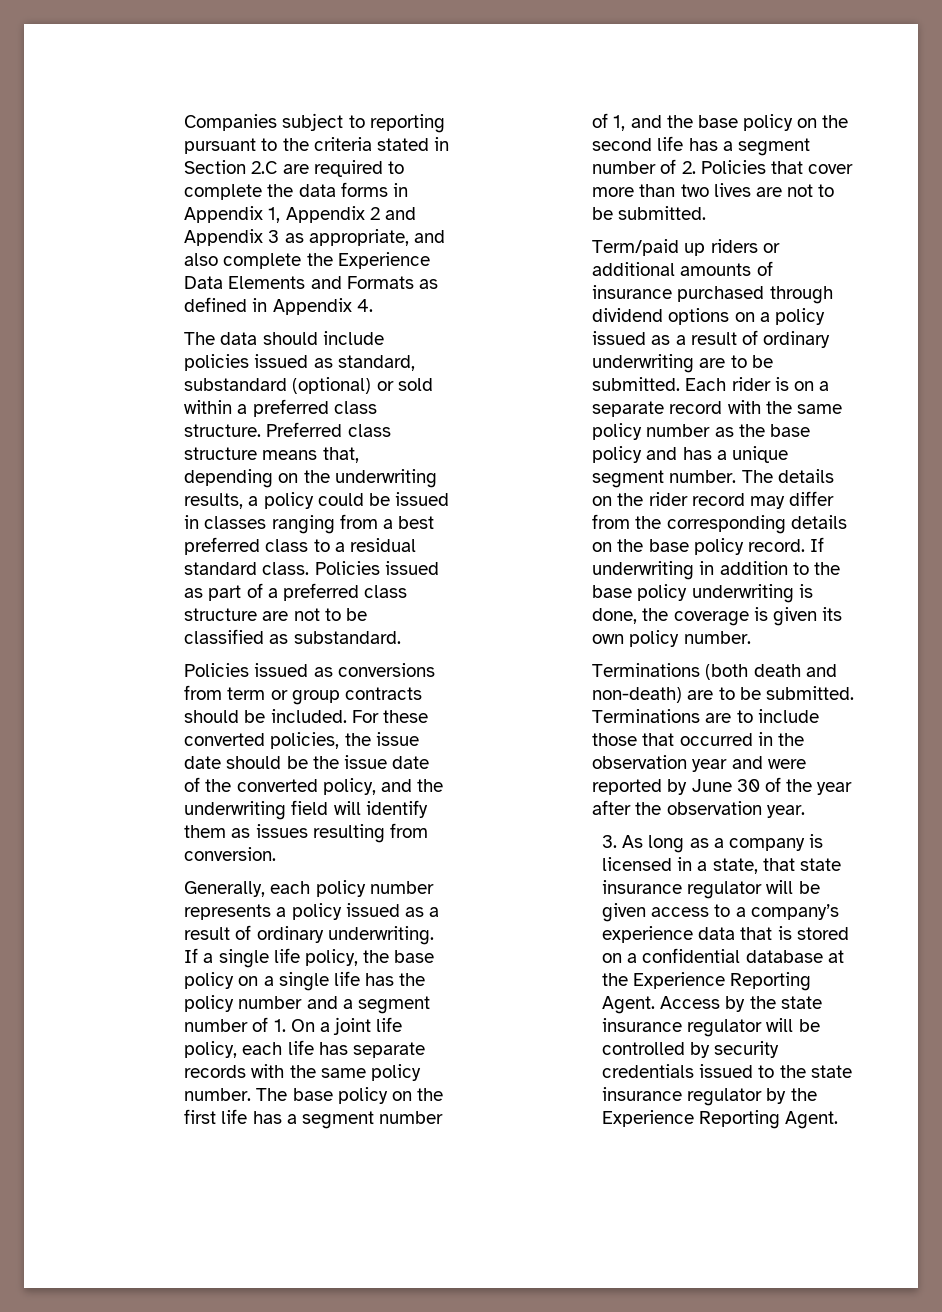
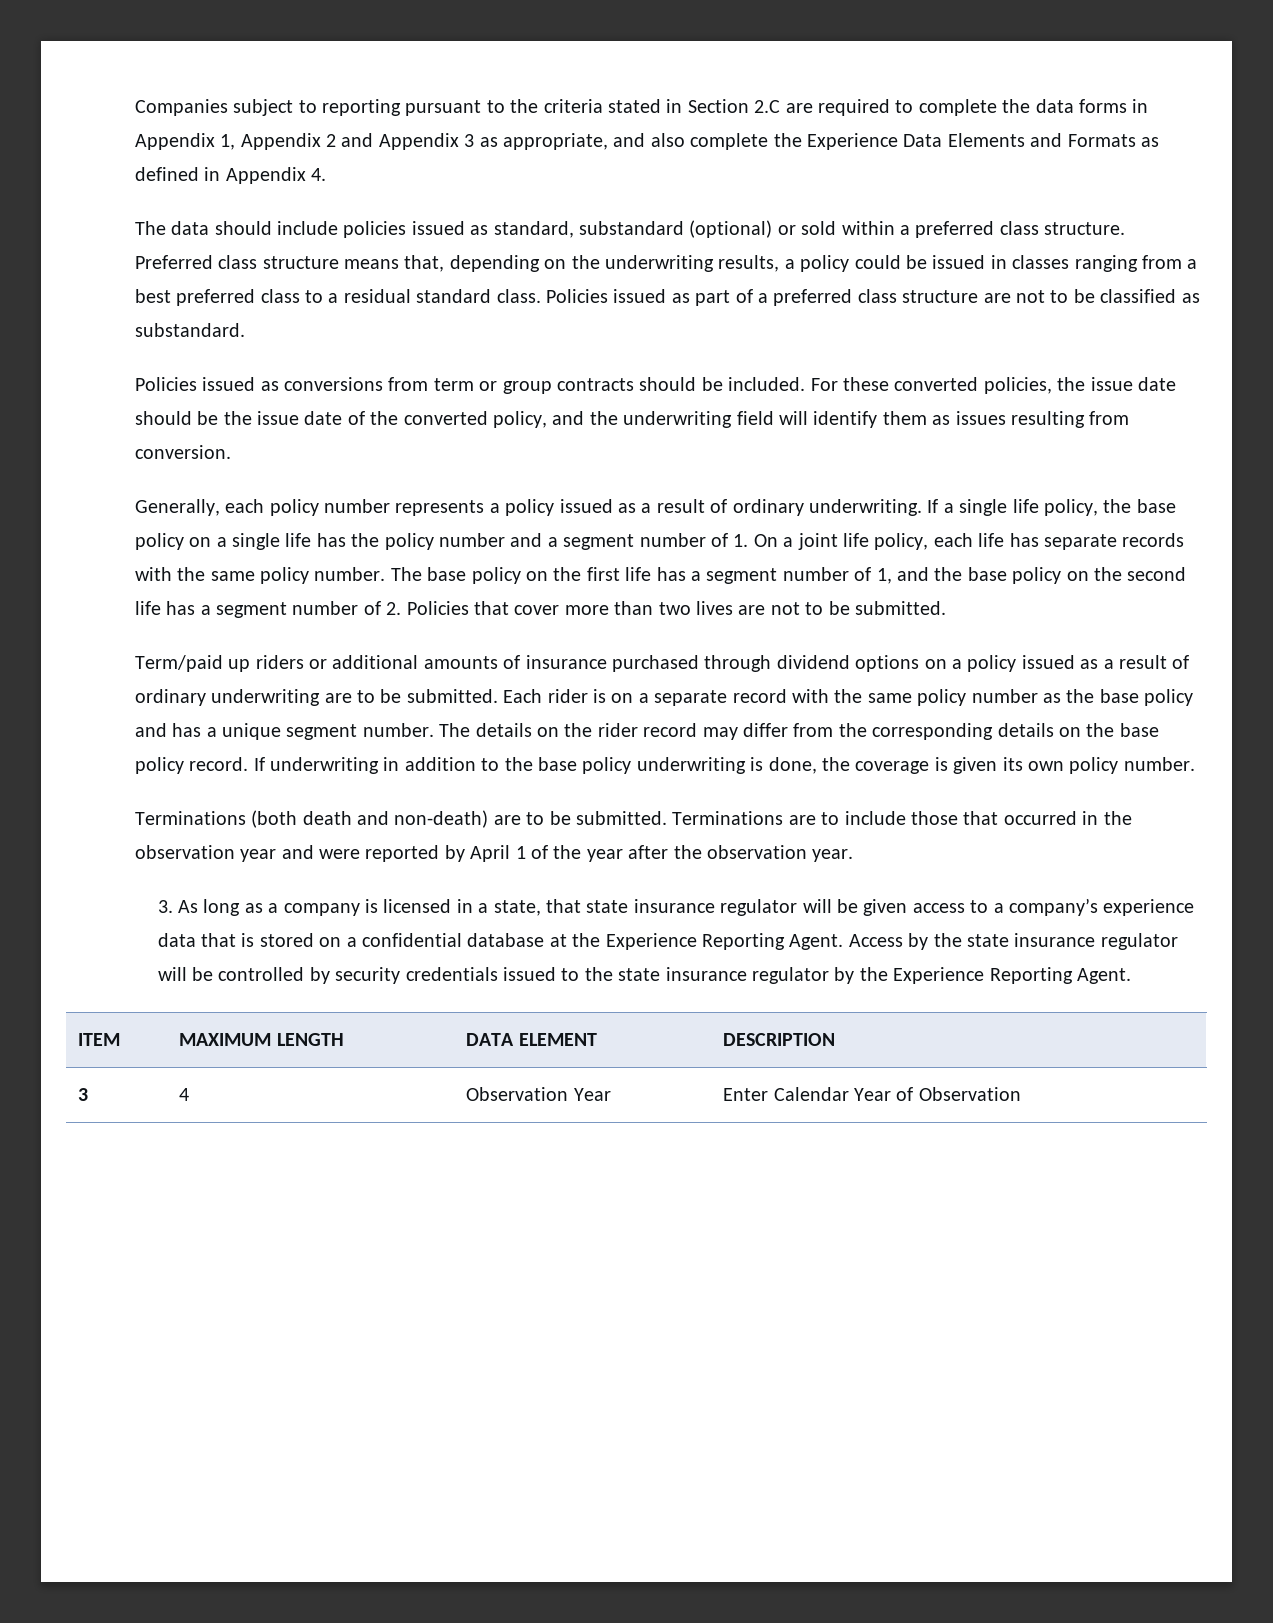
[691,779,760,792] June 30 -> [470,845,526,862] April 1
(839, 1120) none -> [78,1033,121,1046] [179,1033,344,1046] [466,1033,597,1046] [723,1033,836,1046] [78,1088,89,1101] [179,1088,190,1101] [466,1087,611,1101] [723,1087,1021,1101] // ITEM | MAXIMUM LENGTH | DATA ELEMENT | DESCRIPTION // 3 | 4 | Observation Year | Enter Calendar Year of Observation

